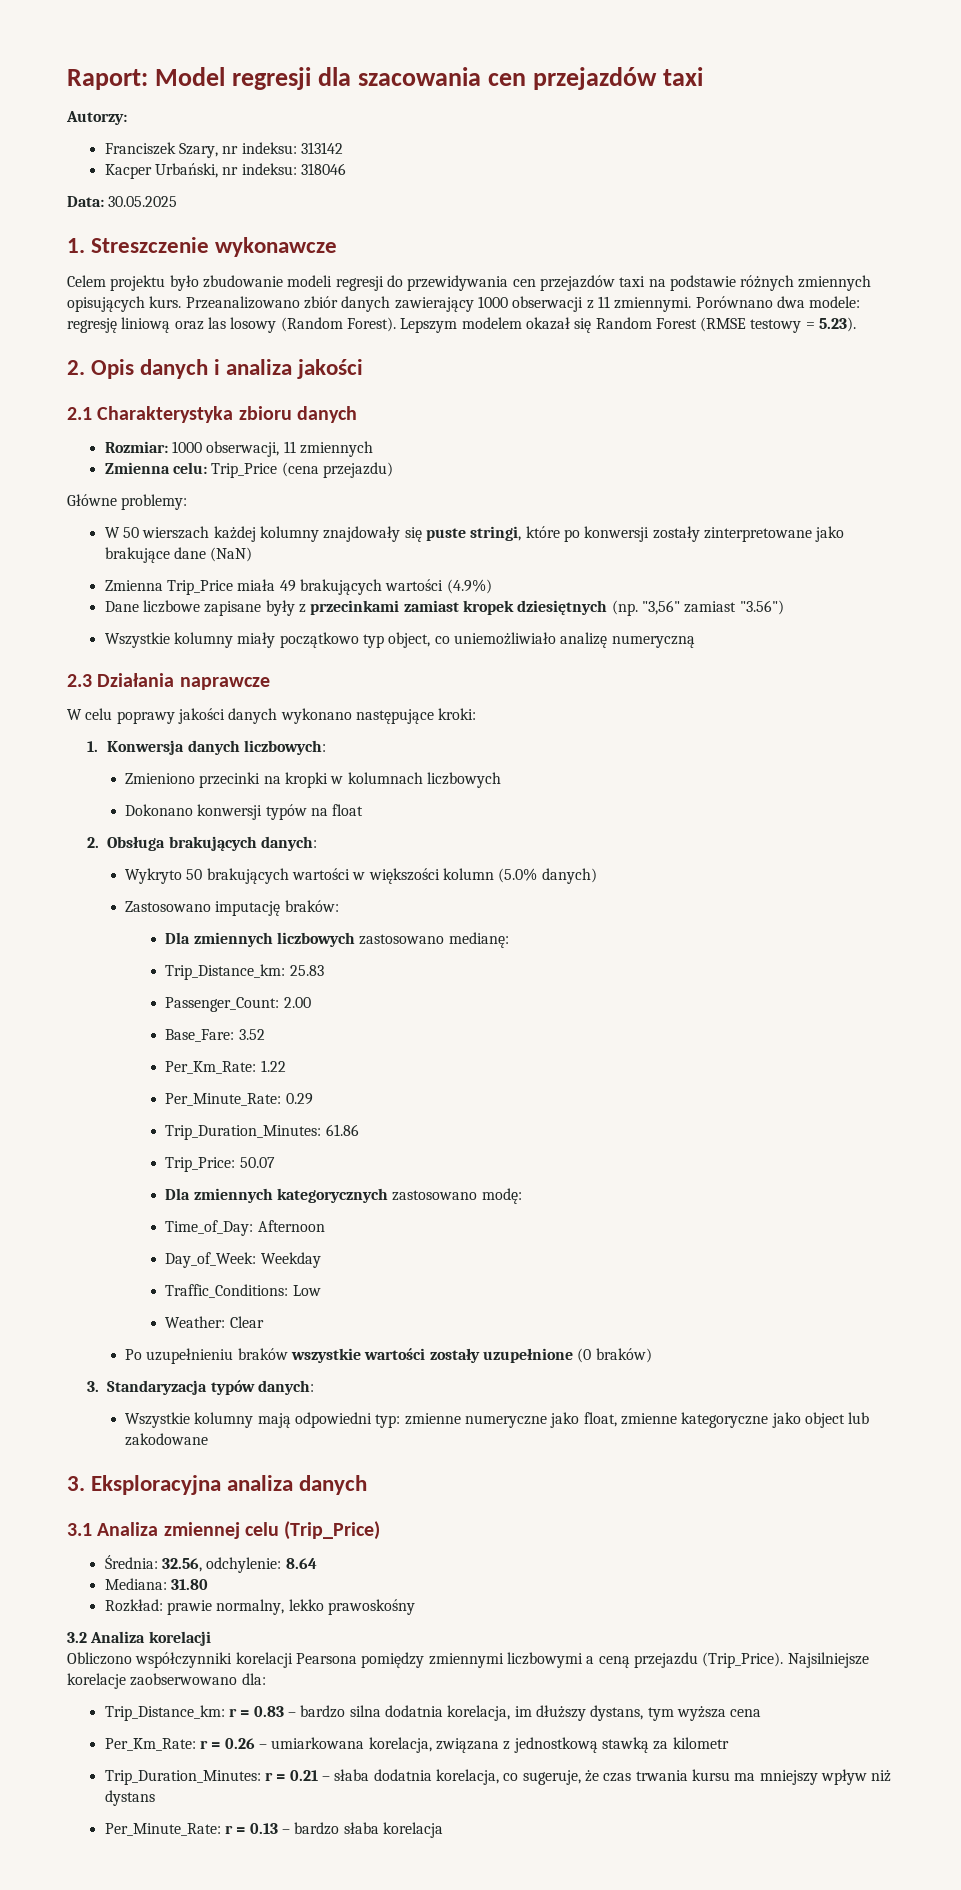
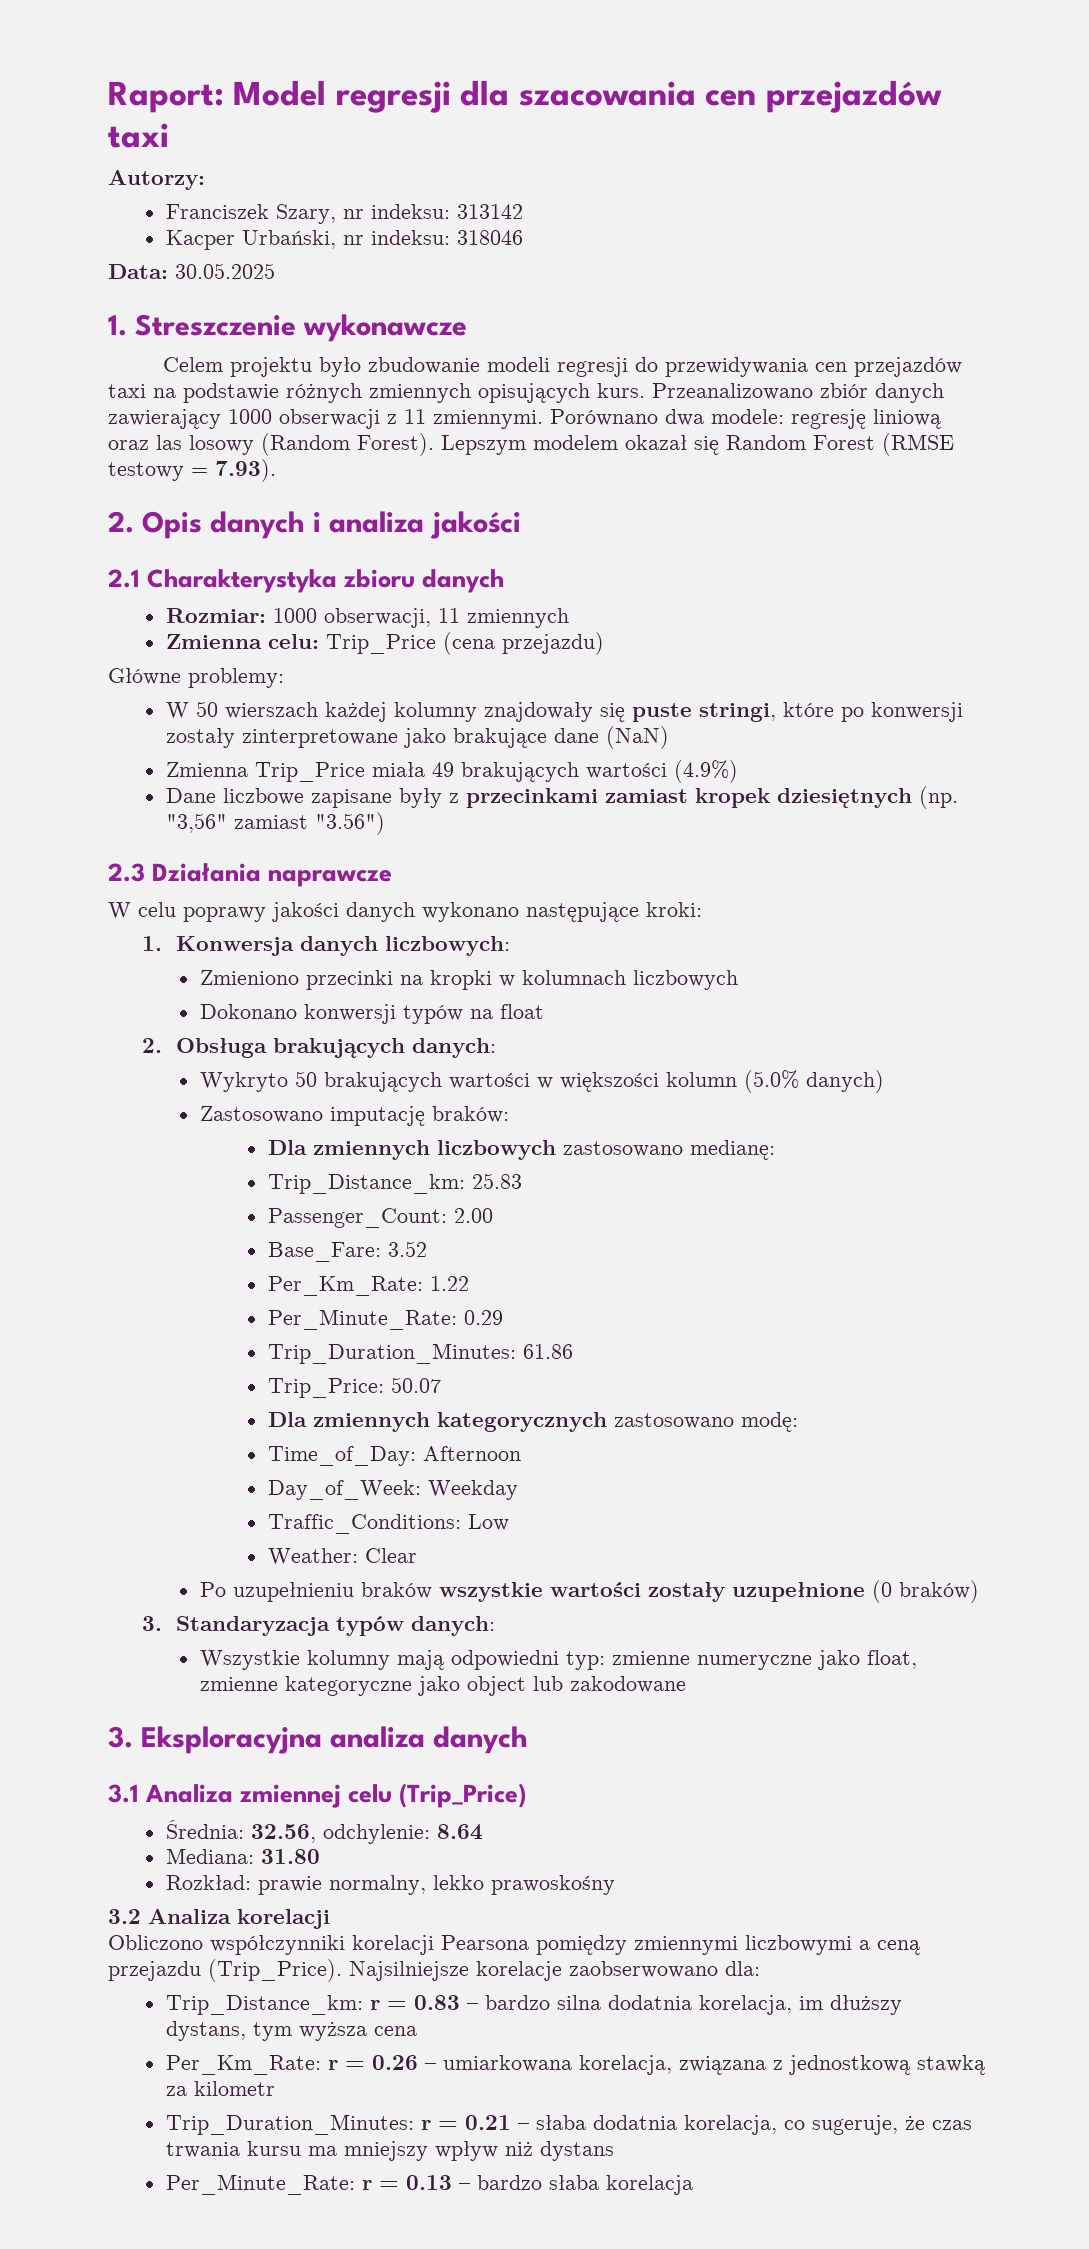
[819,317,857,332] 5.23). -> [215,459,276,482] 7.93).
[104,632,695,648] // Wszystkie kolumny miały początkowo typ object, co uniemożliwiało analizę numeryczną -> (385, 823) none

